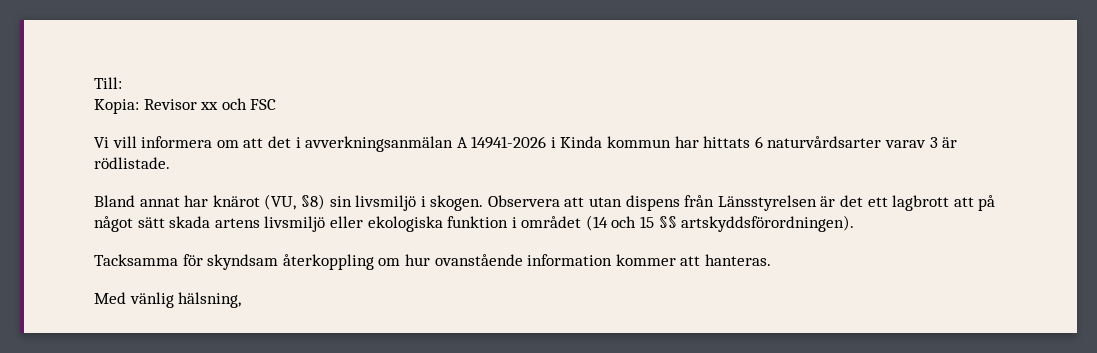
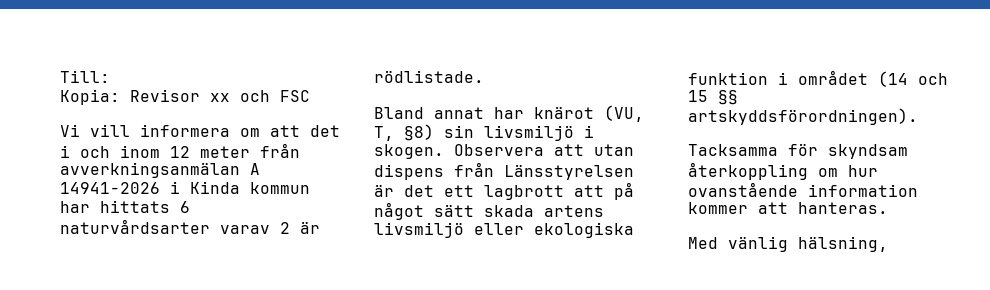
(301, 142) none -> [80,143,300,158] och inom 12 meter från
[929,137,938,148] 3 -> [280,222,290,234] 2
(297, 202) none -> [374,126,394,141] T,

